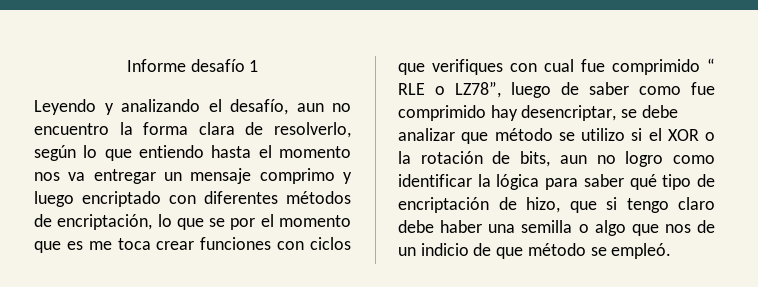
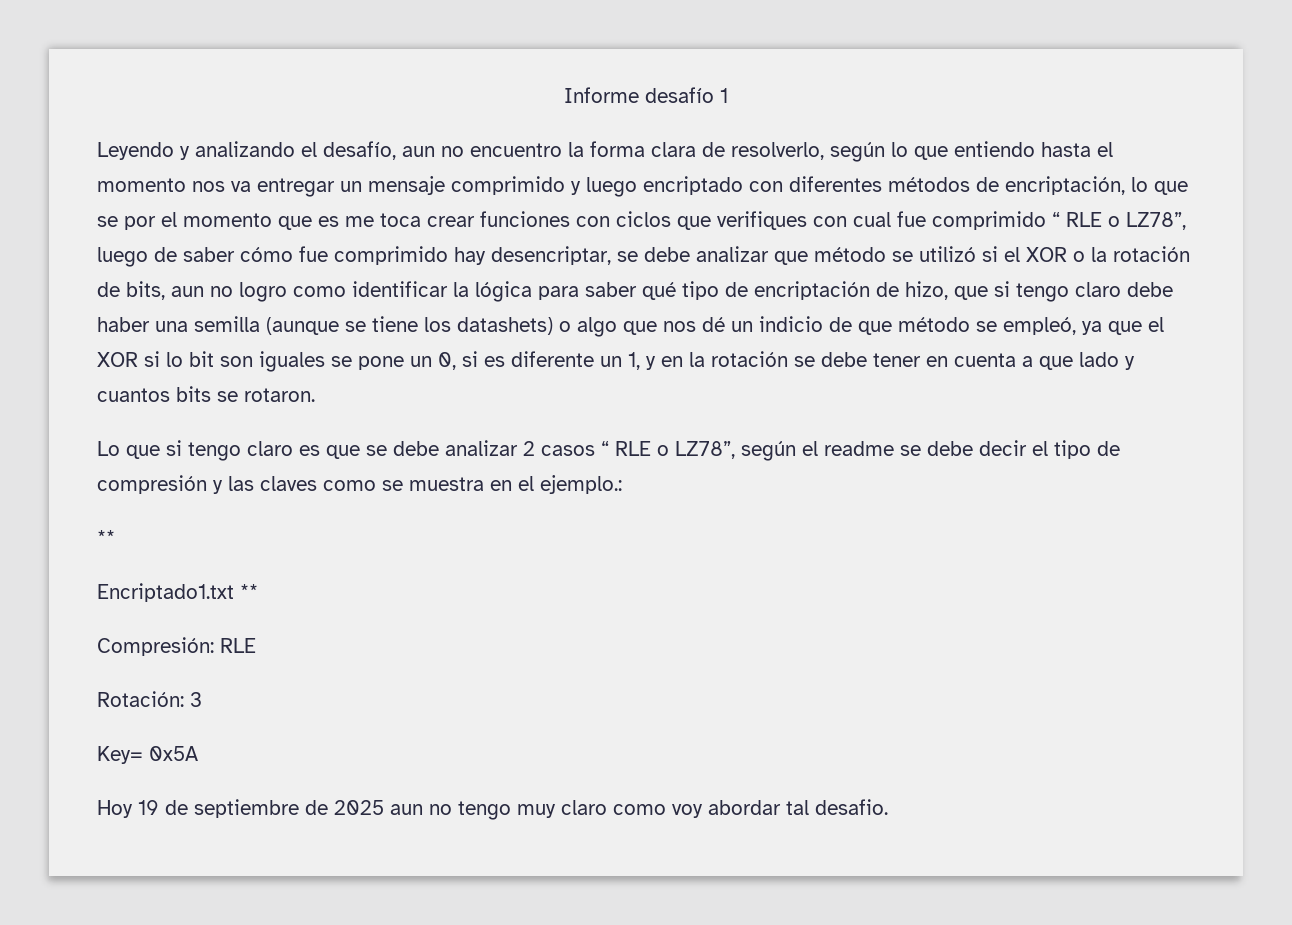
[259,168,335,184] comprimo -> [451,176,565,195] comprimido
[639,86,681,95] como -> [240,247,293,262] cómo
[581,128,625,141] utilizo -> [919,246,976,262] utilizó
(573, 226) none -> [266,316,553,335] (aunque se tiene los datashets)
[697,220,715,233] de -> [702,317,725,332] dé
[611,243,672,259] empleó. -> [1003,317,1164,335] [97,351,1135,372] [97,386,315,402] [97,440,1120,461] [97,475,622,494] [97,530,115,545] [97,583,258,602] [97,637,256,656] [97,691,202,707] [97,746,198,764] [97,799,888,820] empleó, ya que el XOR si lo bit son iguales se pone un 0, si es diferente un 1, y en la rotación se debe tener en cuenta a que lado y cuantos bits se rotaron. // Lo que si tengo claro es que se debe analizar 2 casos “ RLE o LZ78”, según el readme se debe decir el tipo de compresión y las claves como se muestra en el ejemplo.: // ** // Encriptado1.txt ** // Compresión: RLE // Rotación: 3 // Key= 0x5A // Hoy 19 de septiembre de 2025 aun no tengo muy claro como voy abordar tal desafio.

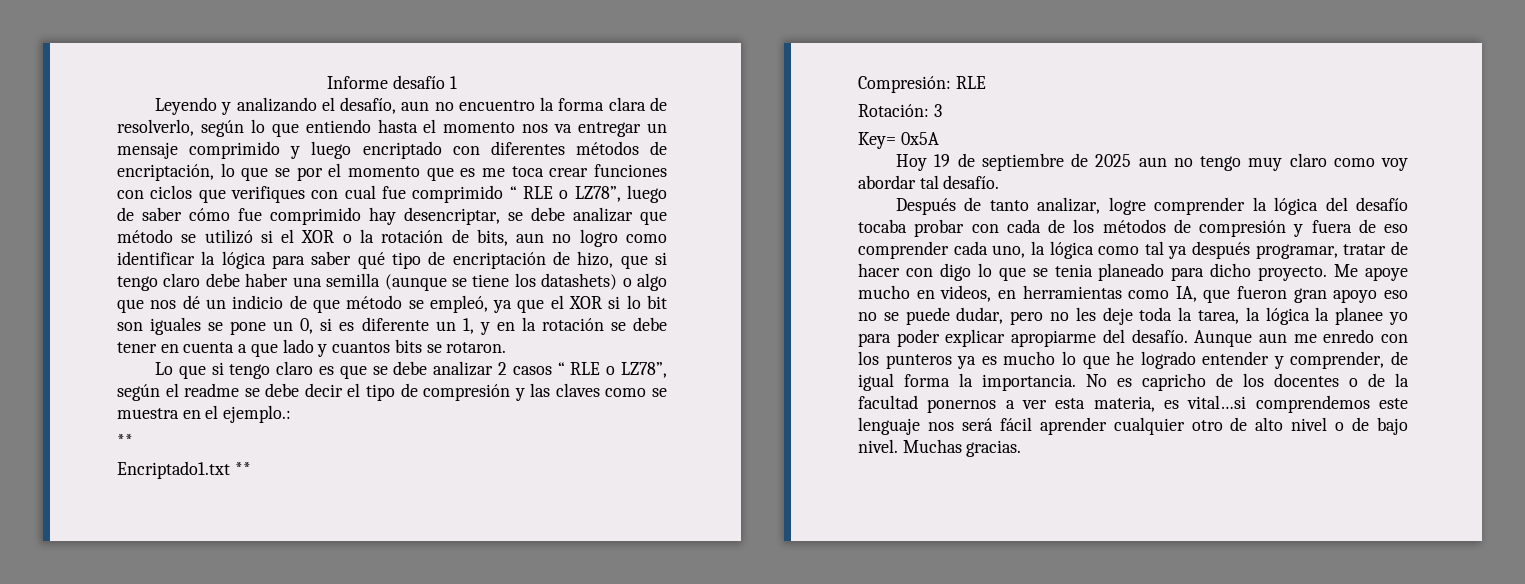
[815,799,888,815] desafio. -> [943,175,1000,189] [895,197,1408,215] [858,219,1408,237] [858,241,1408,259] [858,263,1408,281] [858,285,1408,303] [858,307,1408,325] [858,329,1408,347] [858,351,1408,369] [858,373,1409,391] [858,395,1408,413] [858,417,1408,435] [858,439,1022,457] desafío. // Después de tanto analizar, logre comprender la lógica del desafío tocaba probar con cada de los métodos de compresión y fuera de eso comprender cada uno, la lógica como tal ya después programar, tratar de hacer con digo lo que se tenia planeado para dicho proyecto. Me apoye mucho en videos, en herramientas como IA, que fueron gran apoyo eso no se puede dudar, pero no les deje toda la tarea, la lógica la planee yo para poder explicar apropiarme del desafío. Aunque aun me enredo con los punteros ya es mucho lo que he logrado entender y comprender, de igual forma la importancia. No es capricho de los docentes o de la facultad ponernos a ver esta materia, es vital…si comprendemos este lenguaje nos será fácil aprender cualquier otro de alto nivel o de bajo nivel. Muchas gracias.

